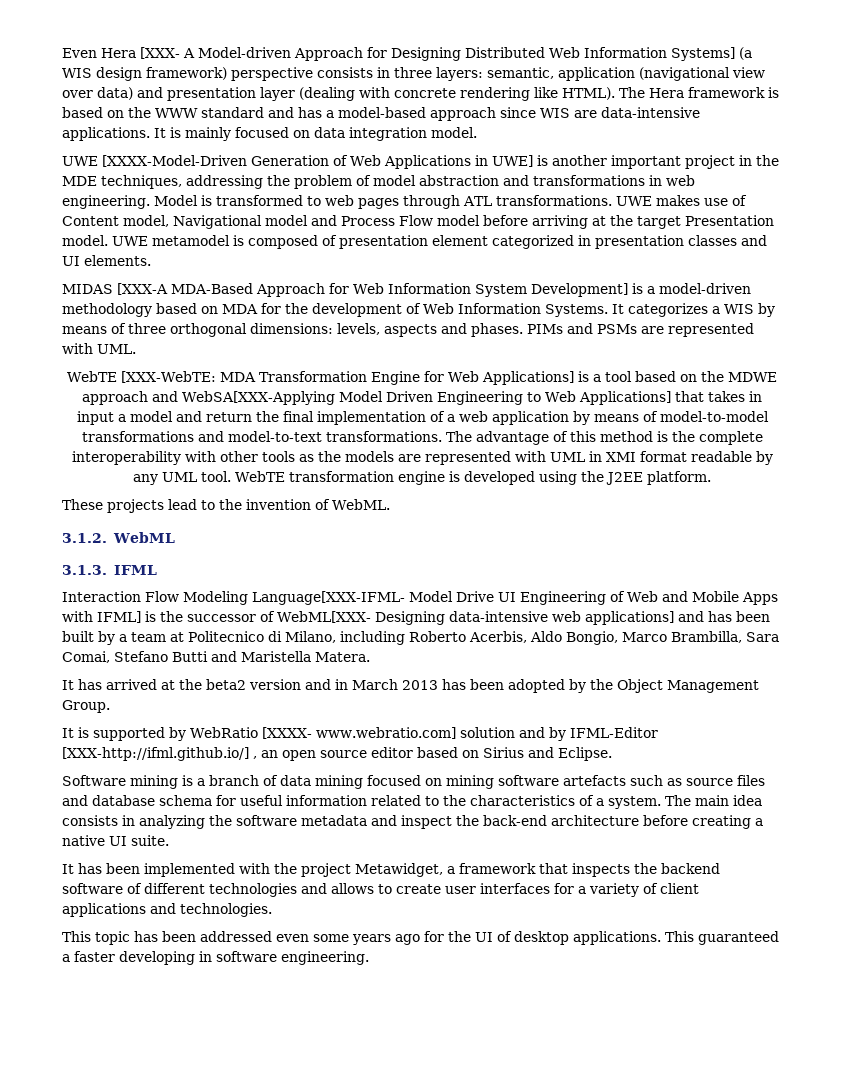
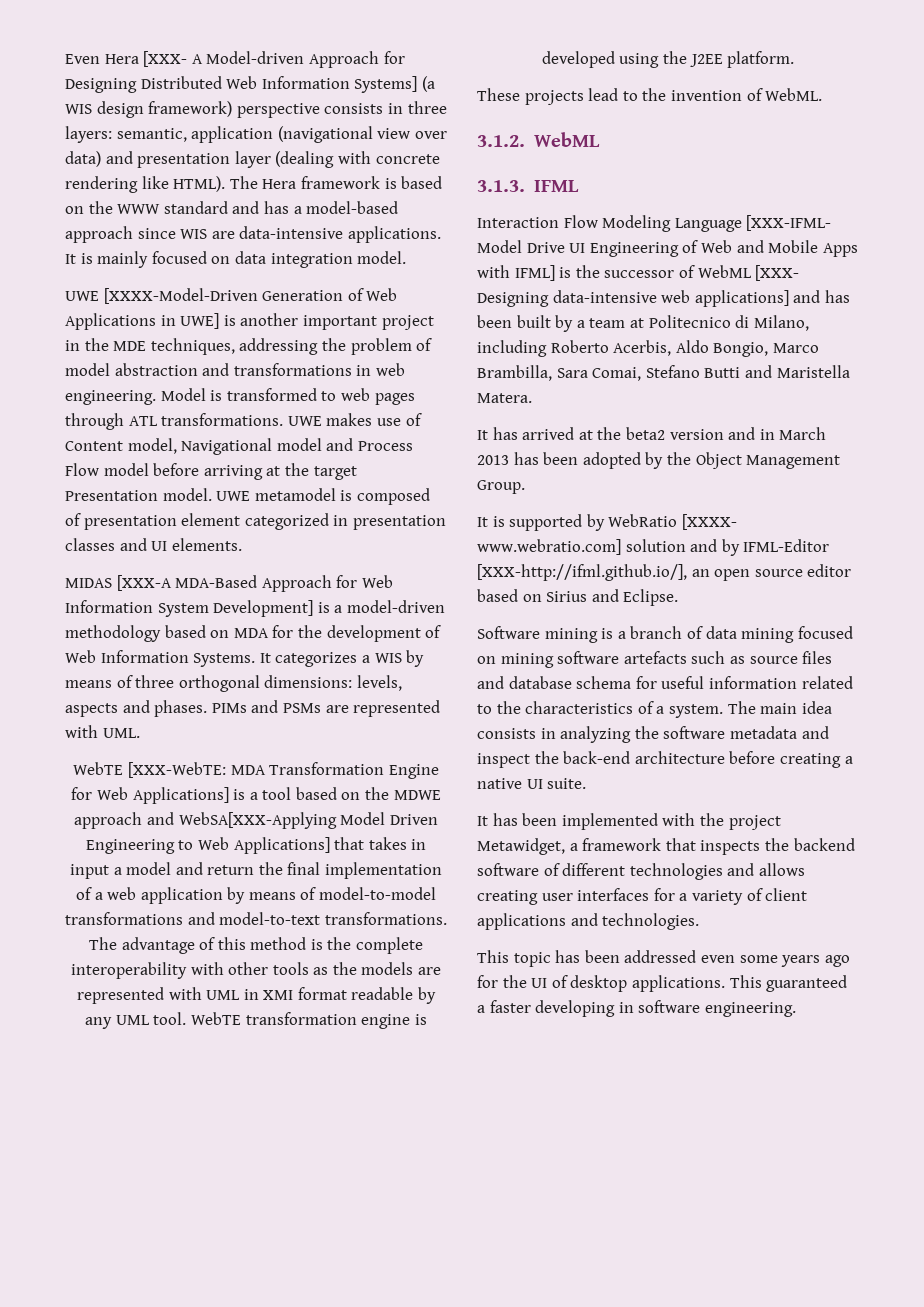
[252,591,405,605] Language[XXX-IFML- -> [674,215,832,232] Language [XXX-IFML-
[277,611,371,623] WebML[XXX- -> [697,265,800,281] WebML [XXX-
[62,747,257,761] [XXX-http://ifml.github.io/] , -> [477,564,687,581] [XXX-http://ifml.github.io/],
[378,884,441,894] to create -> [477,890,538,905] creating

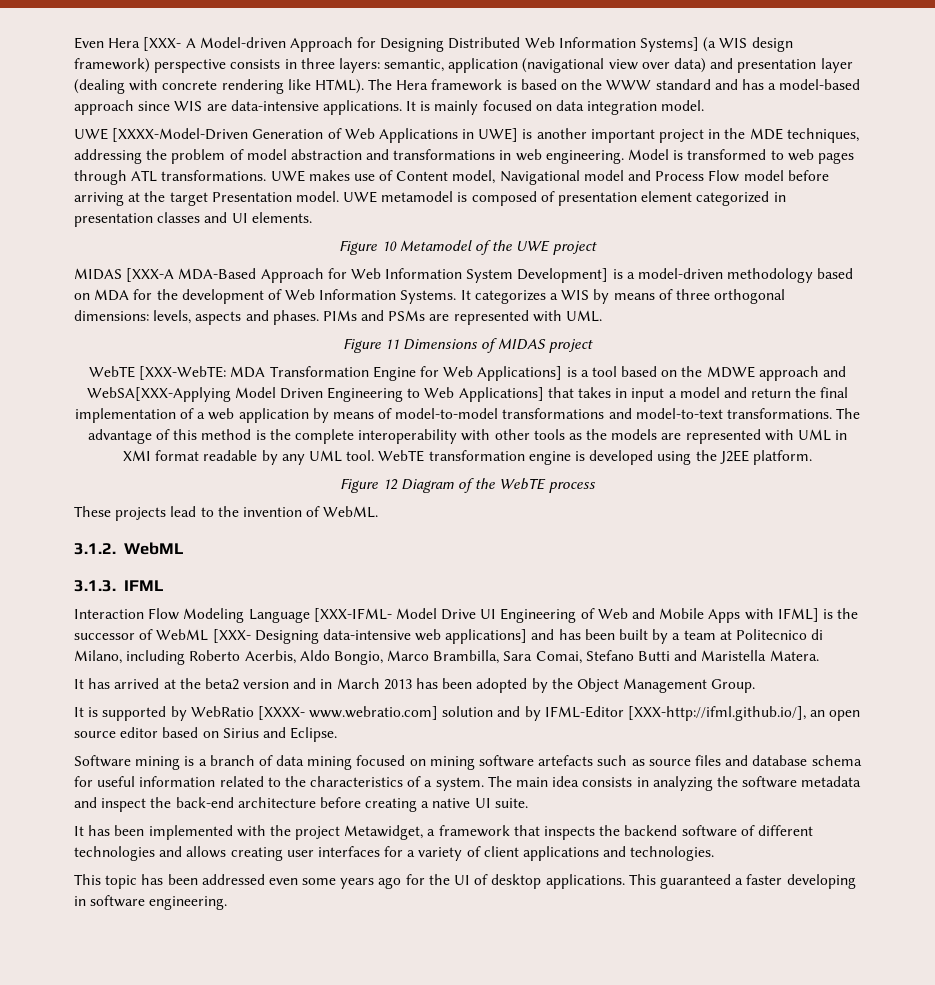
(242, 544) none -> [339,240,597,255] // Figure 10 Metamodel of the UWE project
(140, 733) none -> [342,338,594,353] // Figure 11 Dimensions of MIDAS project
(795, 59) none -> [340,478,596,493] // Figure 12 Diagram of the WebTE process

